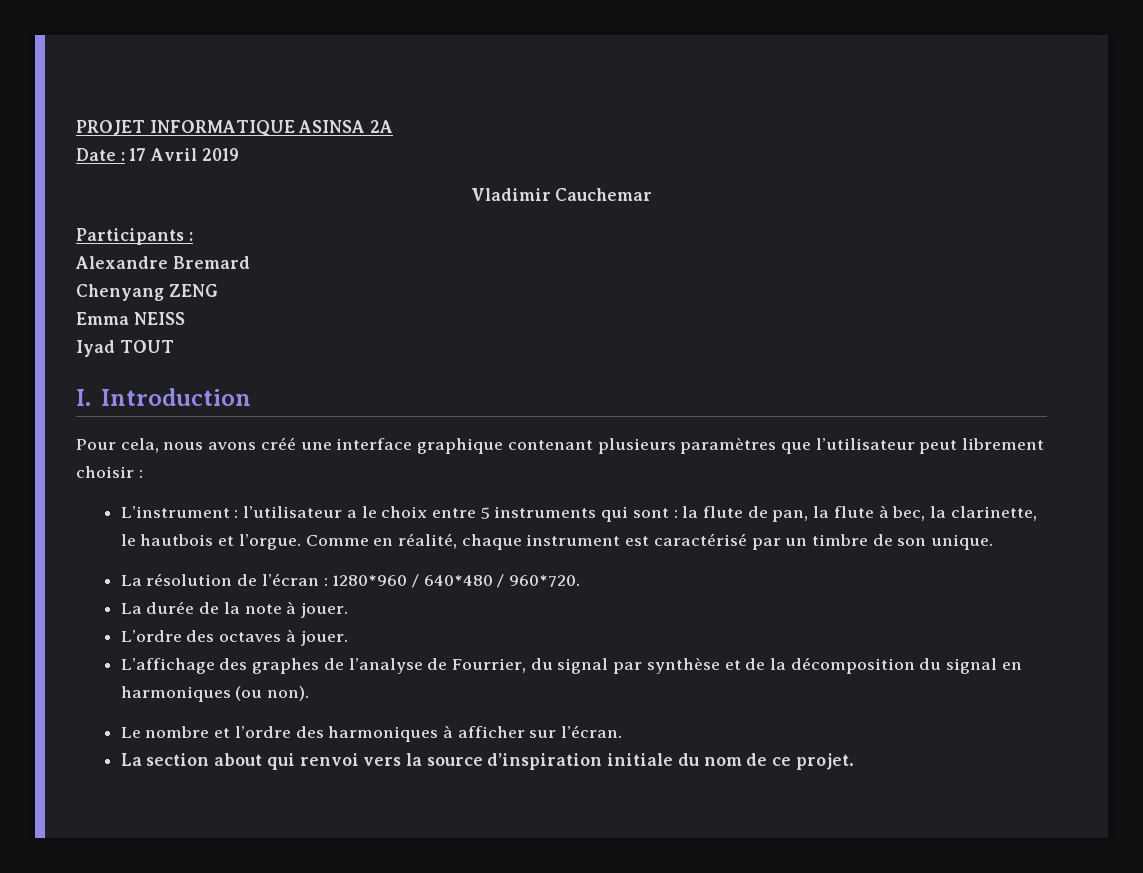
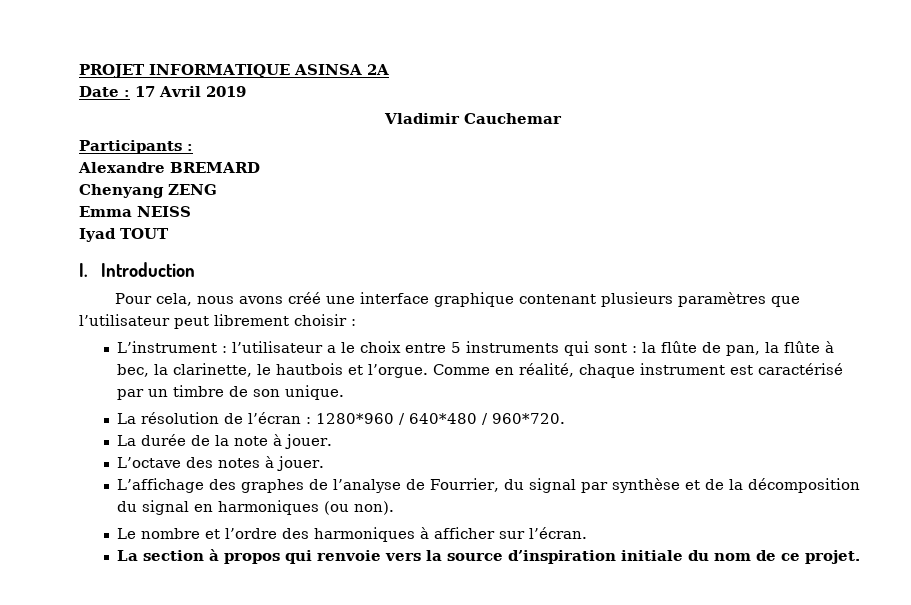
[172,256,250,269] Bremard -> [170,162,260,173] BREMARD
[703,506,744,518] flute -> [660,341,697,353] flûte
[833,506,874,518] flute -> [783,341,820,353] flûte
[120,630,282,642] L’ordre des octaves -> [116,457,260,468] L’octave des notes
[214,753,359,770] about qui renvoi -> [208,549,381,564] à propos qui renvoie

